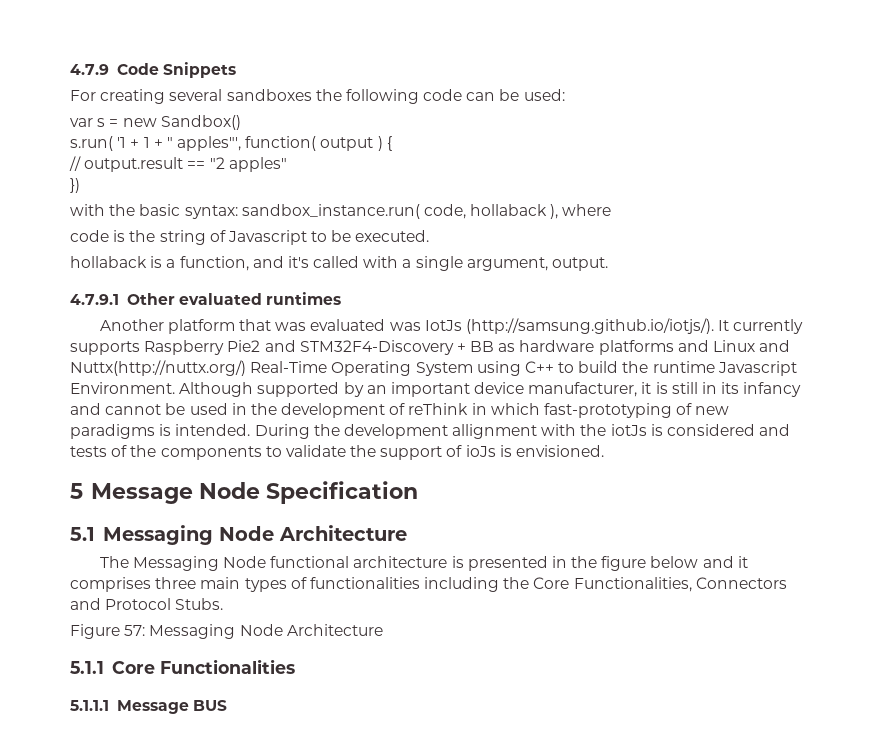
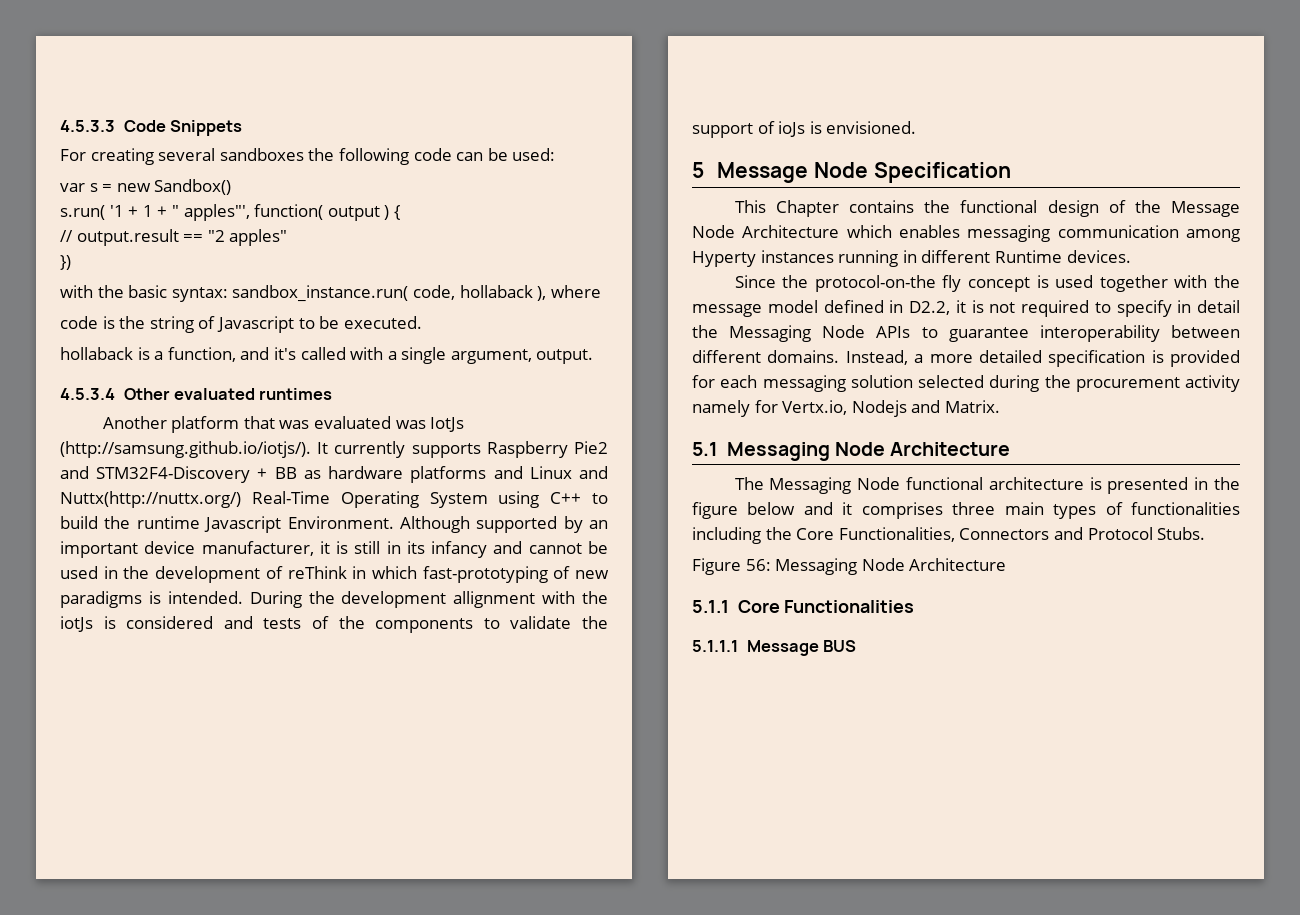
[70,64,109,75] 4.7.9 -> [60,120,115,132] 4.5.3.3
[70,294,119,305] 4.7.9.1 -> [60,388,115,400] 4.5.3.4
(419, 492) none -> [734,200,1240,217] [692,225,1240,242] [692,250,1131,267] [734,275,1240,292] [692,300,1240,317] [692,325,1240,342] [692,350,1240,367] [692,375,1240,392] [692,400,1000,417] // This Chapter contains the functional design of the Message Node Architecture which enables messaging communication among Hyperty instances running in different Runtime devices. // Since the protocol-on-the fly concept is used together with the message model defined in D2.2, it is not required to specify in detail the Messaging Node APIs to guarantee interoperability between different domains. Instead, a more detailed specification is provided for each messaging solution selected during the procurement activity namely for Vertx.io, Nodejs and Matrix.
[124,625,146,636] 57: -> [745,559,771,571] 56:

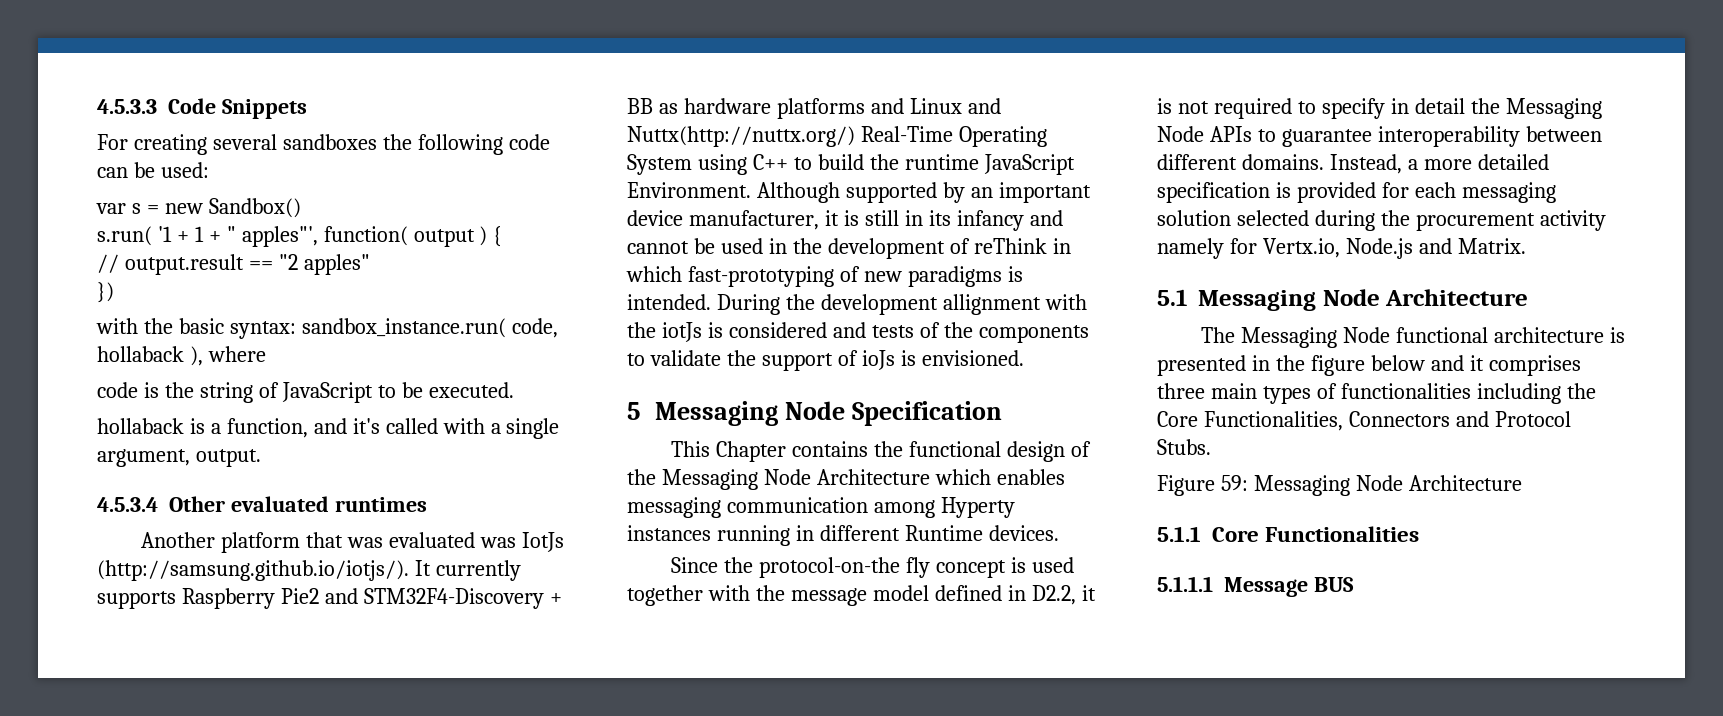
[216,316,294,333] Javascript -> [281,382,373,403] JavaScript
[204,516,282,533] Javascript -> [983,154,1075,175] JavaScript
[717,162,809,183] Message -> [654,401,778,426] Messaging
[1171,201,1240,217] Message -> [661,469,758,490] Messaging
[851,400,907,417] Nodejs -> [1345,238,1413,259] Node.js
[745,559,771,571] 56: -> [1220,475,1248,491] 59:

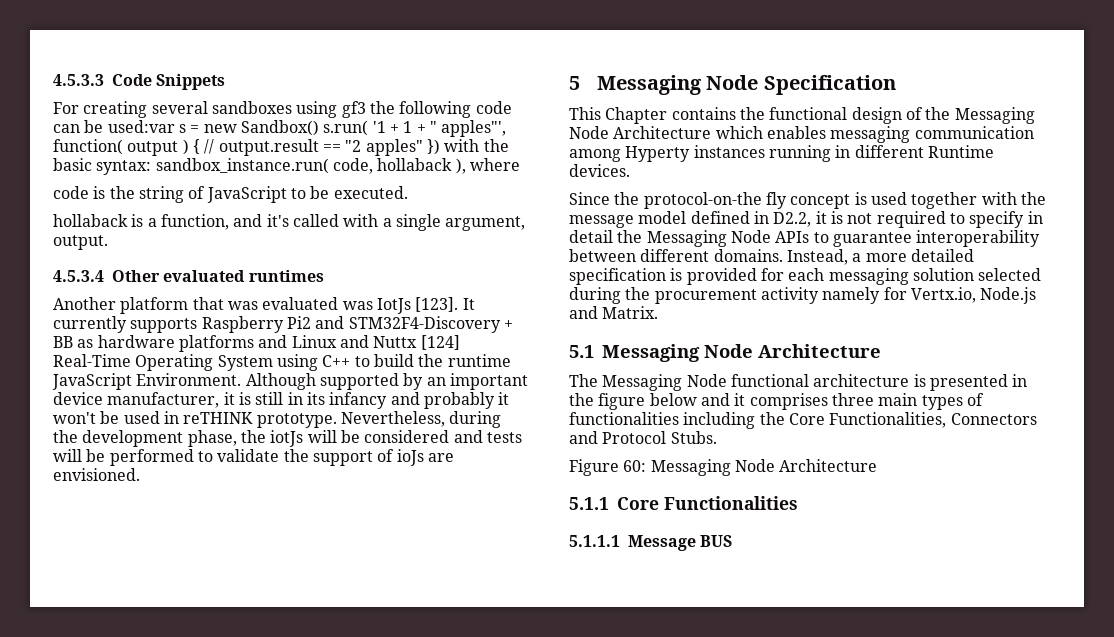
(377, 142) none -> [296,101,366,118] using gf3
[160,162,209,178] [96,203,126,214] used: // var -> [107,120,175,133] used:var
(301, 208) // -> (319, 128) none
(503, 236) // -> (200, 146) none
(370, 264) // -> (423, 147) none
(114, 292) // -> (440, 147) none
[97,560,409,581] (http://samsung.github.io/iotjs/). -> [415,297,459,312] [123].
[280,588,319,604] Pie2 -> [286,316,311,329] Pi2
[627,126,855,147] Nuttx(http://nuttx.org/) -> [373,335,460,350] Nuttx [124]
[627,238,1071,259] [626,266,1023,287] [627,294,1087,315] [627,322,1089,343] cannot be used in the development of reThink in which fast-prototyping of new paradigms is intended. During the development allignment with the iotJs is considered and tests of the components -> [423,392,510,409] [53,411,502,428] [53,430,522,447] [53,449,194,466] probably it won't be used in reTHINK prototype. Nevertheless, during the development phase, the iotJs will be considered and tests will be performed
[900,350,916,366] is -> [427,453,454,462] are
[1220,475,1248,491] 59: -> [623,460,647,472] 60:

